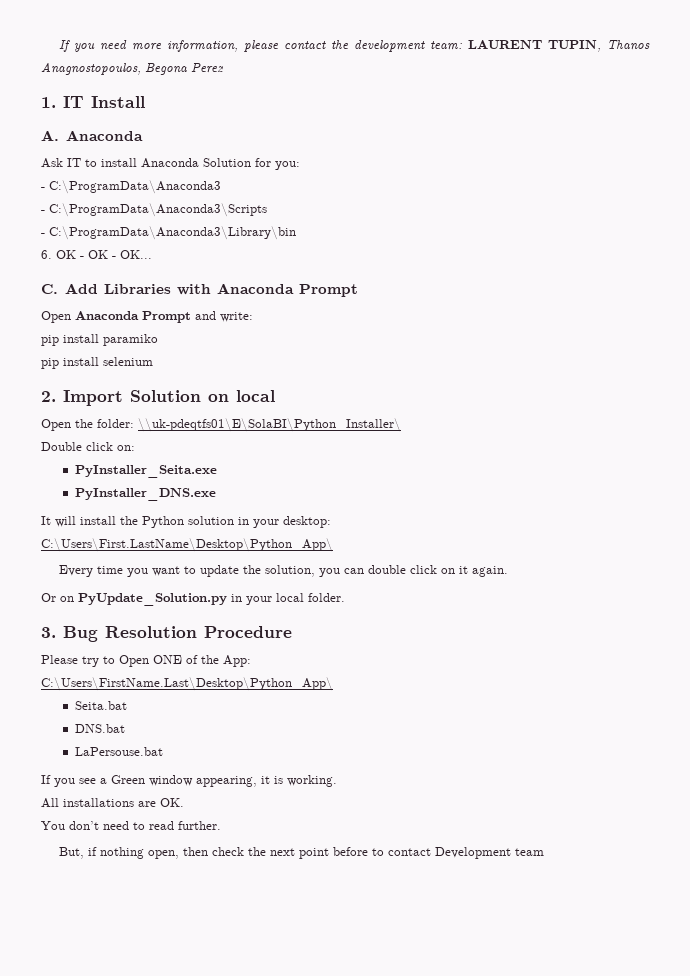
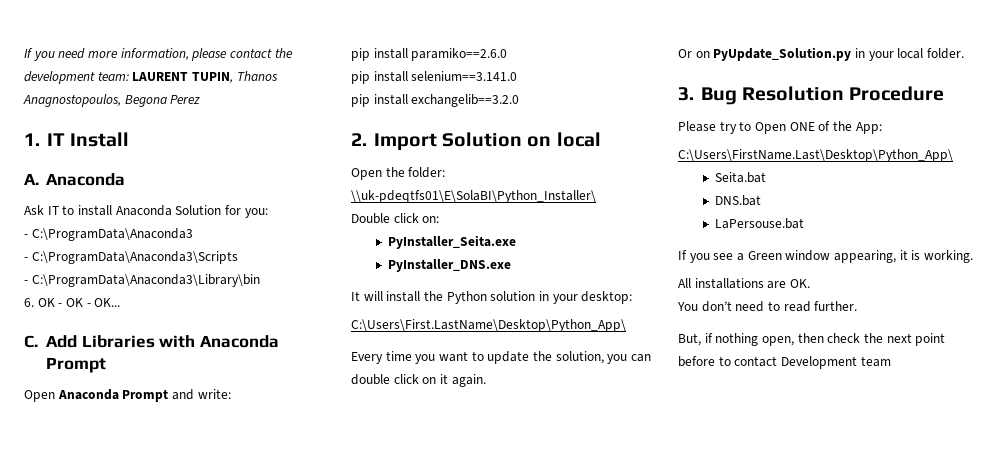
[103,334,158,346] [41,357,153,369] paramiko // pip install selenium -> [411,48,508,61] [351,71,518,84] [351,94,520,107] paramiko==2.6.0 // pip install selenium==3.141.0 // pip install exchangelib==3.2.0

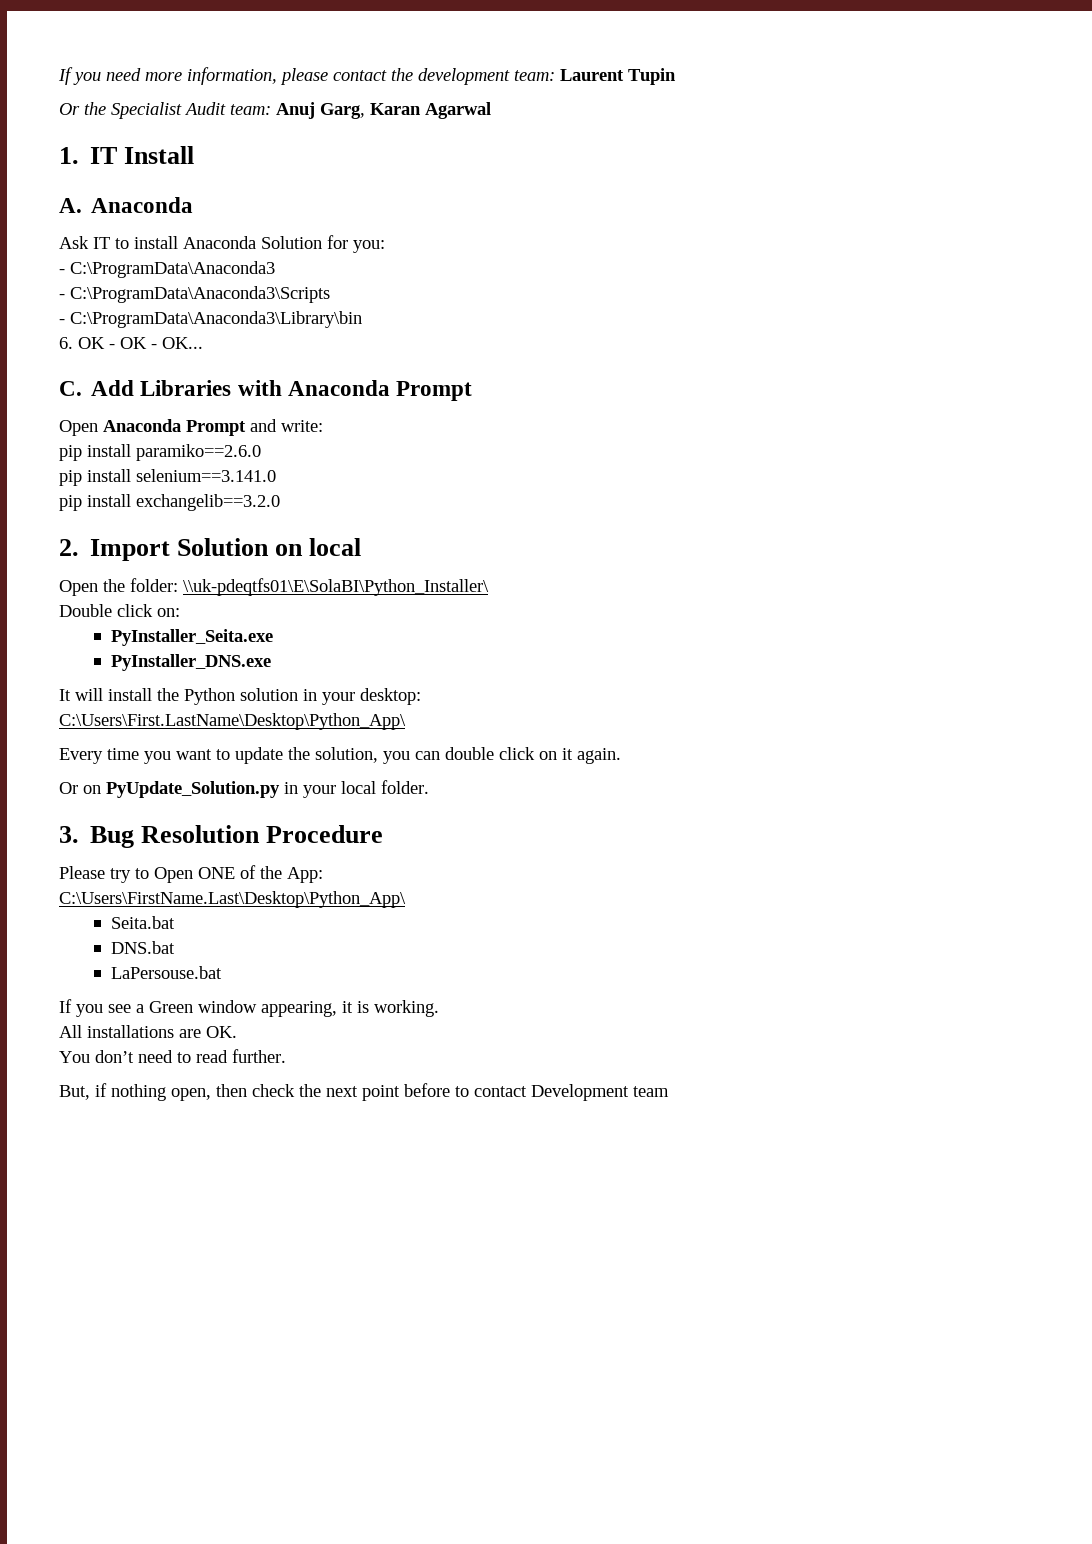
[132,71,278,83] [23,94,201,107] LAURENT TUPIN, Thanos Anagnostopoulos, Begona Perez -> [560,68,676,85] [59,102,491,119] Laurent Tupin // Or the Specialist Audit team: Anuj Garg, Karan Agarwal

